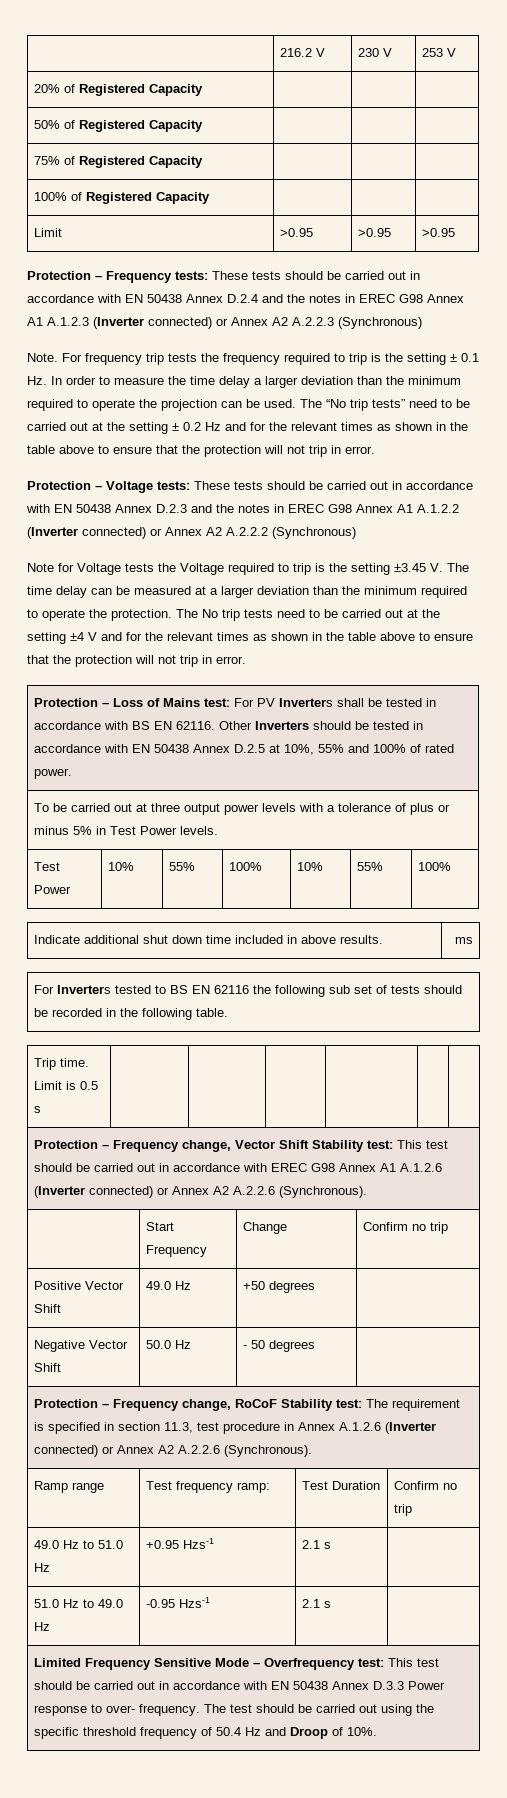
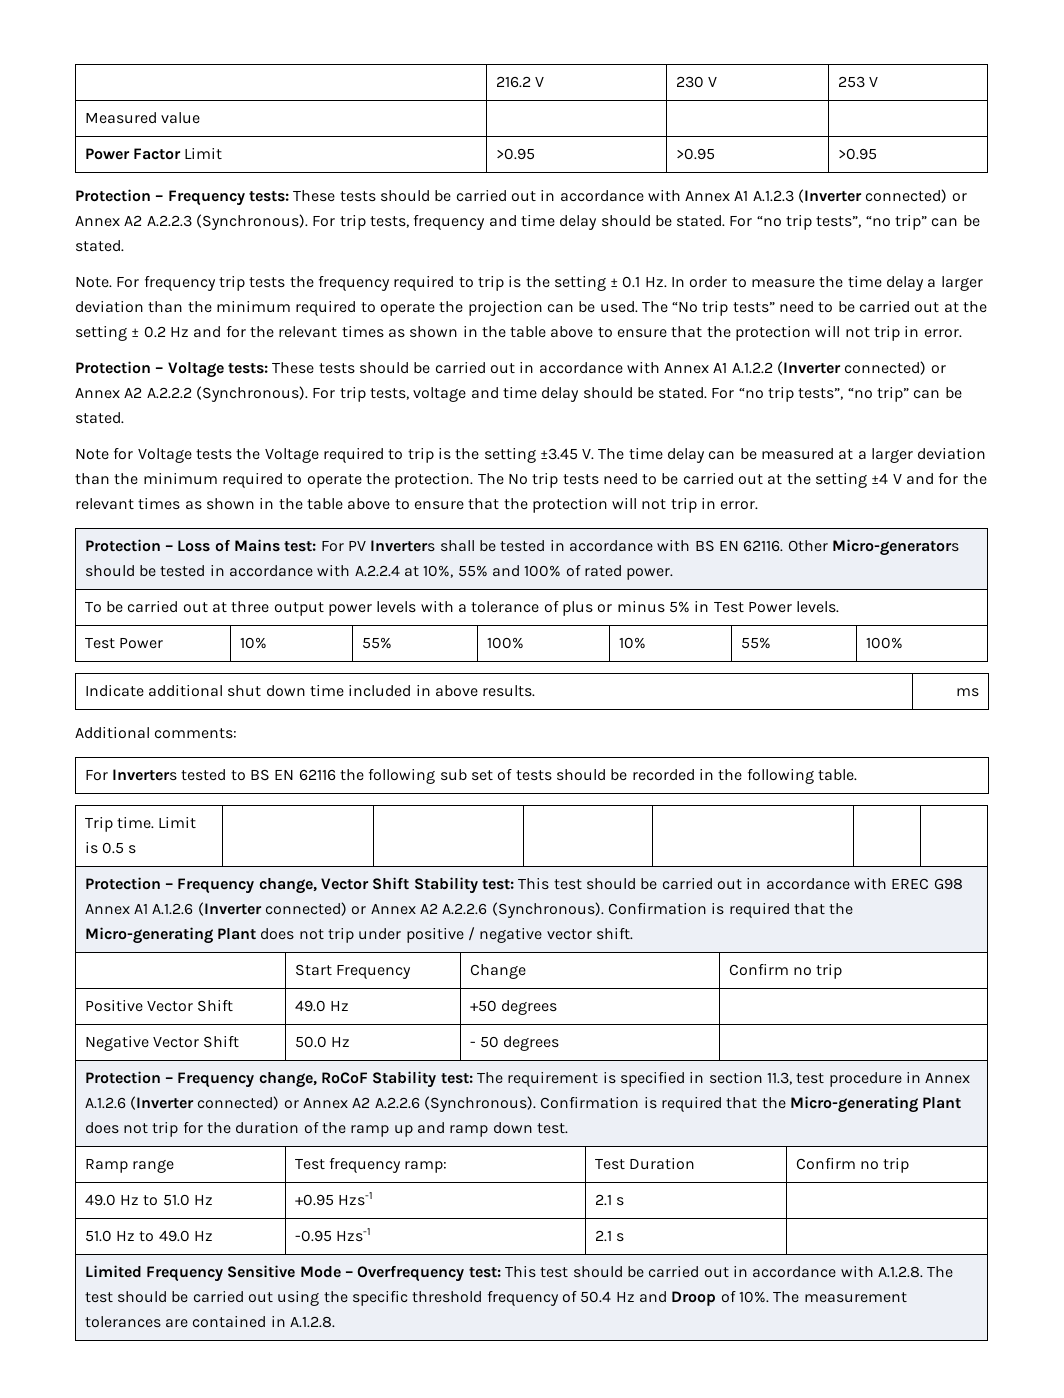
[34,84,204,96] [34,120,204,132] [34,156,204,168] [34,192,211,204] 20% of Registered Capacity | | | // 50% of Registered Capacity | | | // 75% of Registered Capacity | | | // 100% of Registered Capacity | | | // -> [84,112,201,124] [84,148,182,160] Measured value | | | // Power Factor
[125,294,423,303] EN 50438 Annex D.2.4 and the notes in EREC G98 -> (681, 195) none
[338,317,422,329] (Synchronous) -> [195,214,980,230] [75,240,124,252] (Synchronous). For trip tests, frequency and time delay should be stated. For “no trip tests”, “no trip” can be stated.
[54,504,352,513] EN 50438 Annex D.2.3 and the notes in EREC G98 -> (660, 367) none
[272,527,356,539] (Synchronous) -> [195,386,962,402] [75,412,124,424] (Synchronous). For trip tests, voltage and time delay should be stated. For “no trip tests”, “no trip” can be stated.
[255,721,310,730] Inverters -> [831,539,959,556] Micro-generators
[132,744,266,753] EN 50438 Annex D.2.5 -> [354,565,400,577] A.2.2.4
(473, 940) none -> [75,726,238,739] // Additional comments:
(368, 1192) none -> [607,902,854,918] [84,927,633,944] Confirmation is required that the Micro-generating Plant does not trip under positive / negative vector shift.
(313, 1451) none -> [540,1096,962,1113] [84,1121,568,1137] Confirmation is required that the Micro-generating Plant does not trip for the duration of the ramp up and ramp down test.
[271,1681,446,1690] [34,1704,201,1716] EN 50438 Annex D.3.3 Power response to over- frequency. -> [877,1266,923,1278] A.1.2.8.
(378, 1731) none -> [773,1291,907,1303] [84,1315,336,1328] The measurement tolerances are contained in A.1.2.8.

